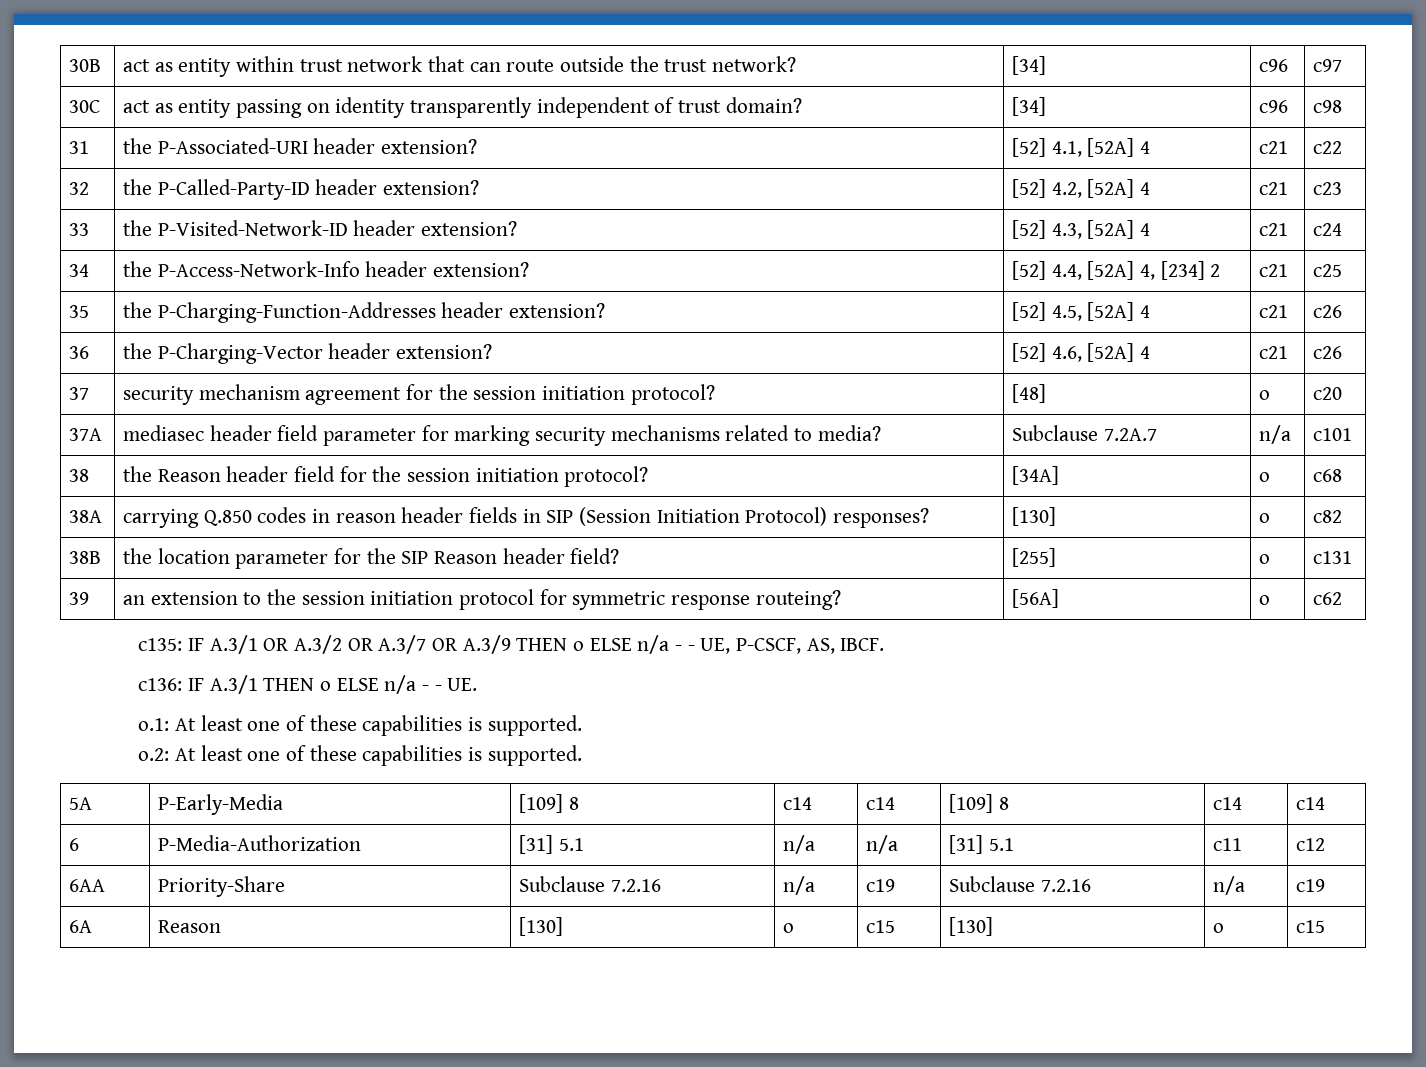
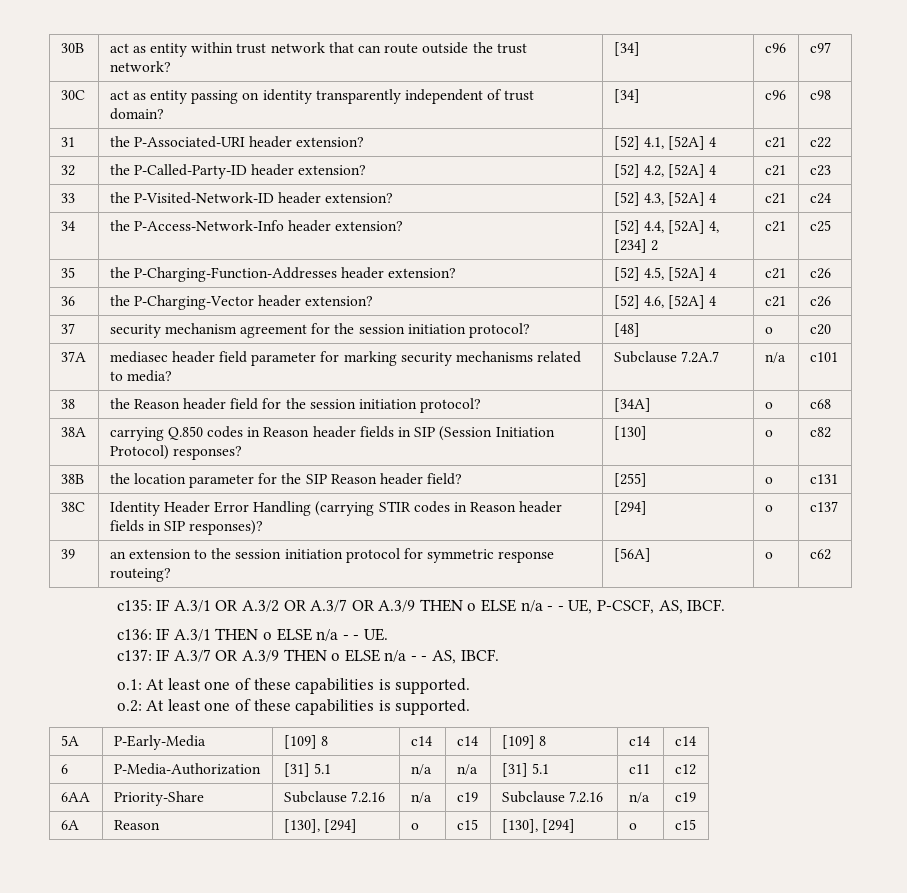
[335,513,396,523] reason -> [263,427,310,437] Reason
(1352, 557) none -> [60,502,85,512] [109,501,563,516] [109,520,264,535] [613,501,647,515] [764,505,773,512] [809,501,838,512] // 38C | Identity Header Error Handling (carrying STIR codes in Reason header fields in SIP responses)? | [294] | o | c137
(478, 684) none -> [116,649,499,664] // c137: IF A.3/7 OR A.3/9 THEN o ELSE n/a - - AS, IBCF.
[518,917,563,936] [130] -> [283,819,357,833] [130], [294]
[948,917,993,936] [130] -> [501,819,575,833] [130], [294]

